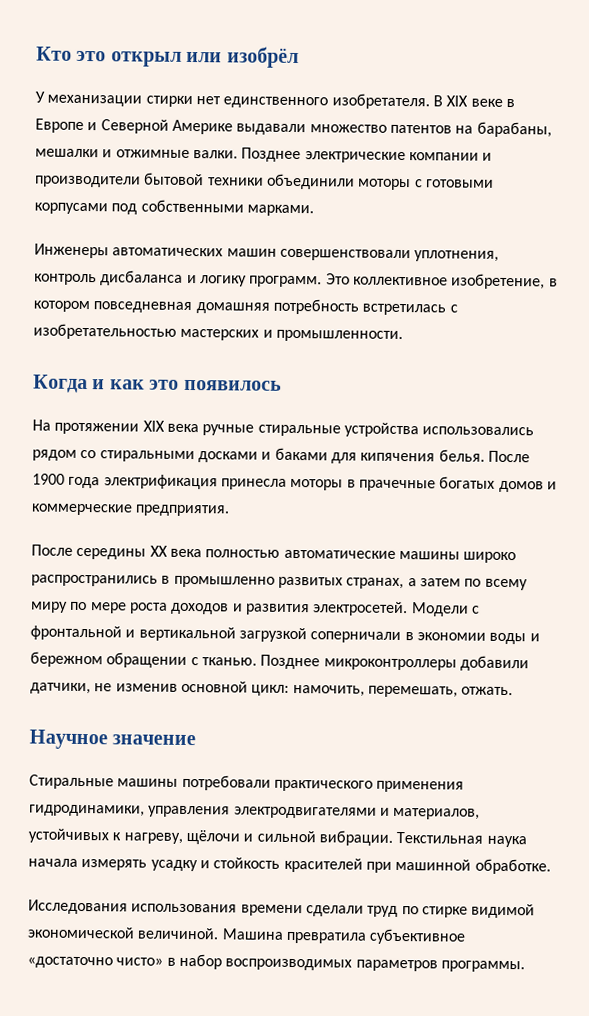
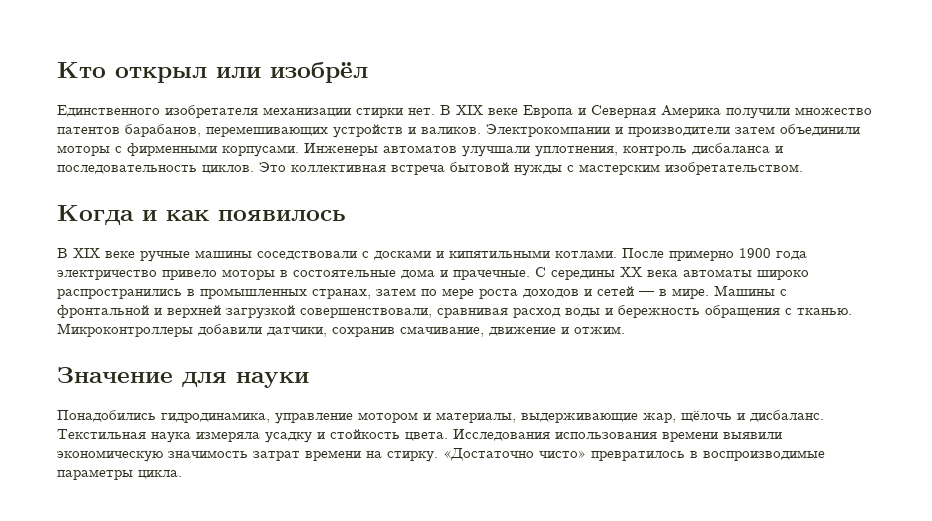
[76,50,107,62] это -> (106, 70) none
[35,91,515,110] [35,118,552,138] [35,147,493,164] [35,172,494,191] [34,199,314,217] [34,243,500,262] [34,270,558,290] [33,298,458,316] [33,323,403,343] У механизации стирки нет единственного изобретателя. В XIX веке в Европе и Северной Америке выдавали множество патентов на барабаны, мешалки и отжимные валки. Позднее электрические компании и производители бытовой техники объединили моторы с готовыми корпусами под собственными марками. // Инженеры автоматических машин совершенствовали уплотнения, контроль дисбаланса и логику программ. Это коллективное изобретение, в котором повседневная домашняя потребность встретилась с изобретательностью мастерских и промышленности. -> [57,105,872,119] [57,124,860,138] [57,143,783,157] [57,162,803,176] Единственного изобретателя механизации стирки нет. В XIX веке Европа и Северная Америка получили множество патентов барабанов, перемешивающих устройств и валиков. Электрокомпании и производители затем объединили моторы с фирменными корпусами. Инженеры автоматов улучшали уплотнения, контроль дисбаланса и последовательность циклов. Это коллективная встреча бытовой нужды с мастерским изобретательством.
[149,379,180,390] это -> (209, 215) none
[32,419,535,438] [32,447,530,464] [32,473,557,493] [31,503,231,517] [31,544,517,564] [31,574,528,591] [31,601,480,617] [30,625,540,645] [30,651,529,672] [30,680,514,698] [29,729,197,750] [29,774,465,793] [29,804,481,820] [28,828,527,848] [28,857,551,875] [28,899,536,919] [27,926,467,945] [27,953,525,973] На протяжении XIX века ручные стиральные устройства использовались рядом со стиральными досками и баками для кипячения белья. После 1900 года электрификация принесла моторы в прачечные богатых домов и коммерческие предприятия. // После середины XX века полностью автоматические машины широко распространились в промышленно развитых странах, а затем по всему миру по мере роста доходов и развития электросетей. Модели с фронтальной и вертикальной загрузкой соперничали в экономии воды и бережном обращении с тканью. Позднее микроконтроллеры добавили датчики, не изменив основной цикл: намочить, перемешать, отжать. // Научное значение // Стиральные машины потребовали практического применения гидродинамики, управления электродвигателями и материалов, устойчивых к нагреву, щёлочи и сильной вибрации. Текстильная наука начала измерять усадку и стойкость красителей при машинной обработке. // Исследования использования времени сделали труд по стирке видимой экономической величиной. Машина превратила субъективное «достаточно чисто» в набор воспроизводимых параметров программы. -> [57,248,807,262] [57,267,809,280] [57,285,787,299] [57,305,852,319] [57,323,625,337] [57,367,309,388] [57,410,824,424] [57,429,782,443] [57,448,825,462] [57,469,182,480] В XIX веке ручные машины соседствовали с досками и кипятильными котлами. После примерно 1900 года электричество привело моторы в состоятельные дома и прачечные. С середины XX века автоматы широко распространились в промышленных странах, затем по мере роста доходов и сетей — в мире. Машины с фронтальной и верхней загрузкой совершенствовали, сравнивая расход воды и бережность обращения с тканью. Микроконтроллеры добавили датчики, сохранив смачивание, движение и отжим. // Значение для науки // Понадобились гидродинамика, управление мотором и материалы, выдерживающие жар, щёлочь и дисбаланс. Текстильная наука измеряла усадку и стойкость цвета. Исследования использования времени выявили экономическую значимость затрат времени на стирку. «Достаточно чисто» превратилось в воспроизводимые параметры цикла.

